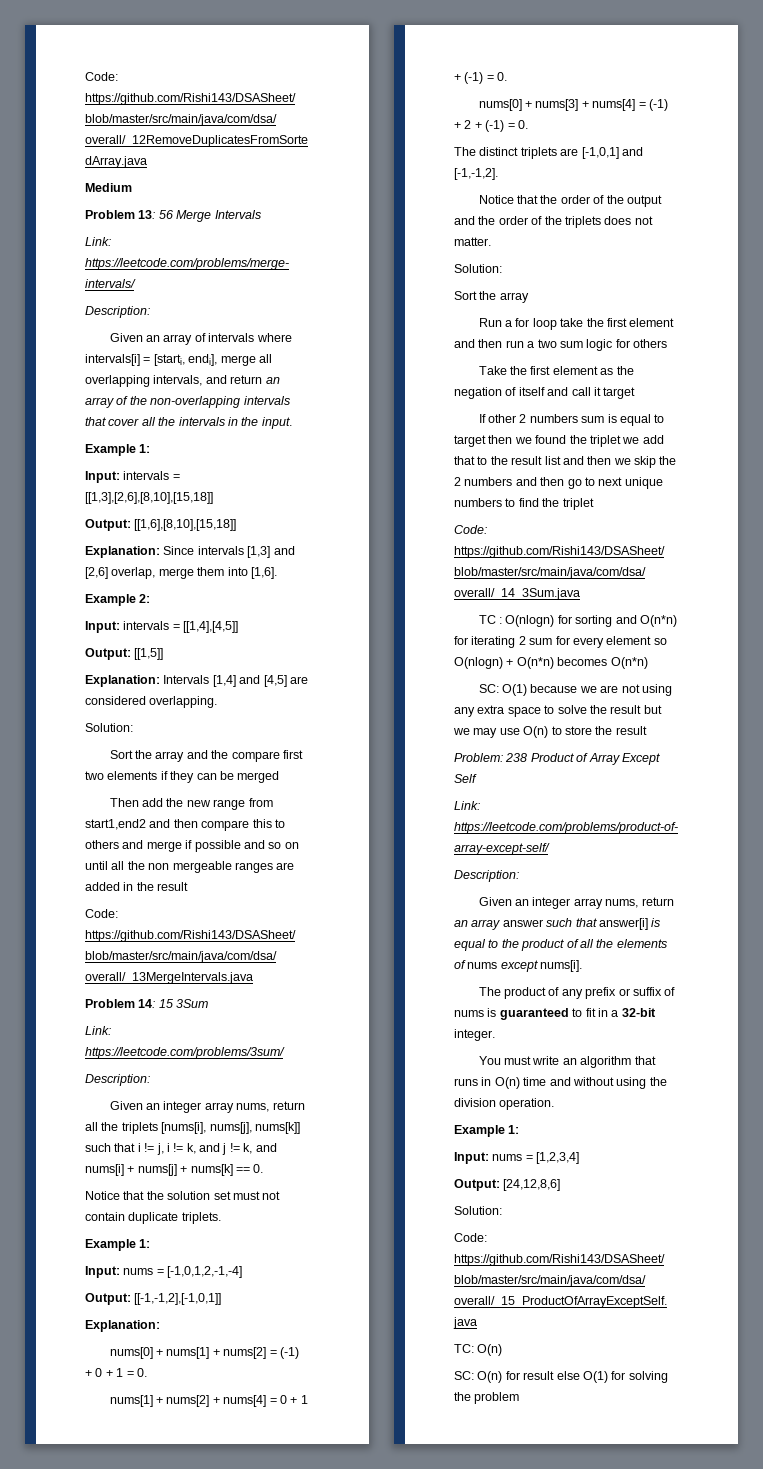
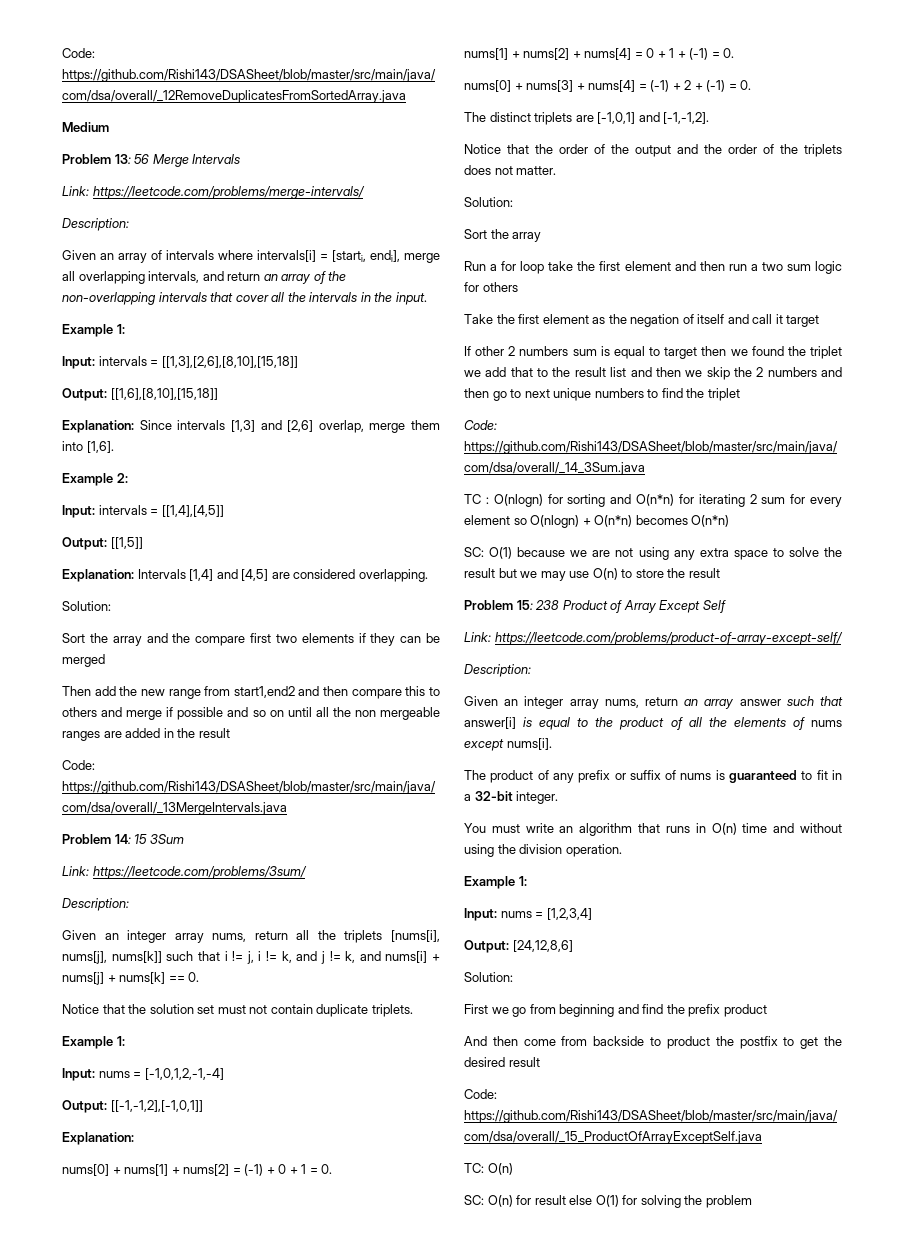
[454,753,503,762] Problem: -> [464,600,533,610] Problem 15:
(502, 1210) none -> [464,1004,767,1017] [464,1036,842,1049] [464,1057,540,1067] // First we go from beginning and find the prefix product // And then come from backside to product the postfix to get the desired result

